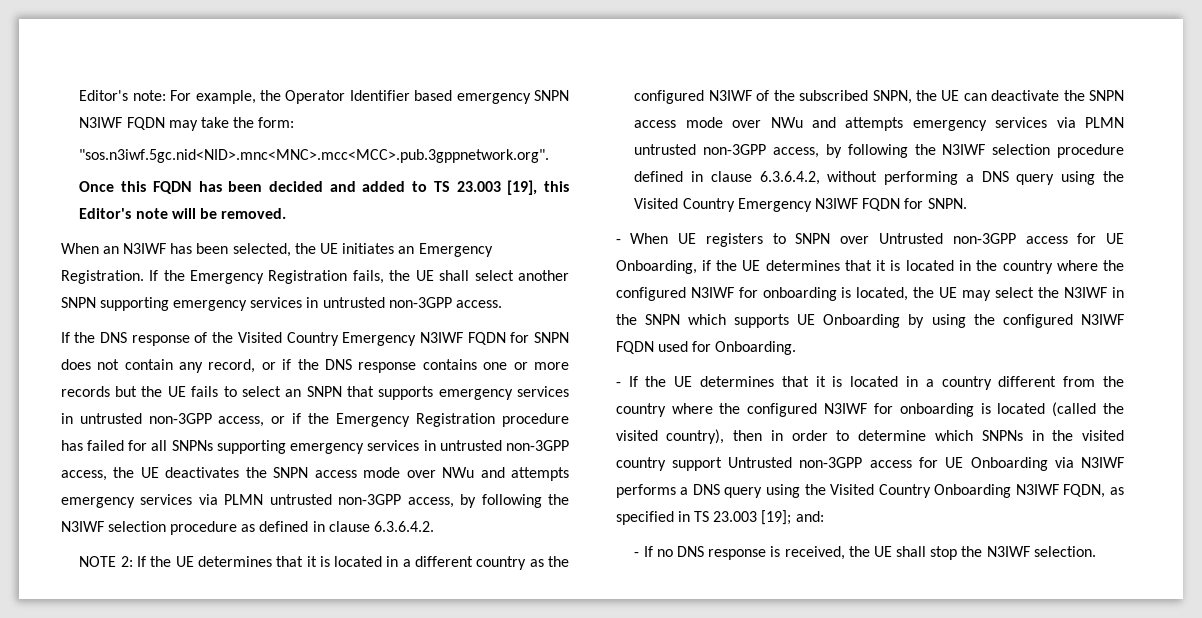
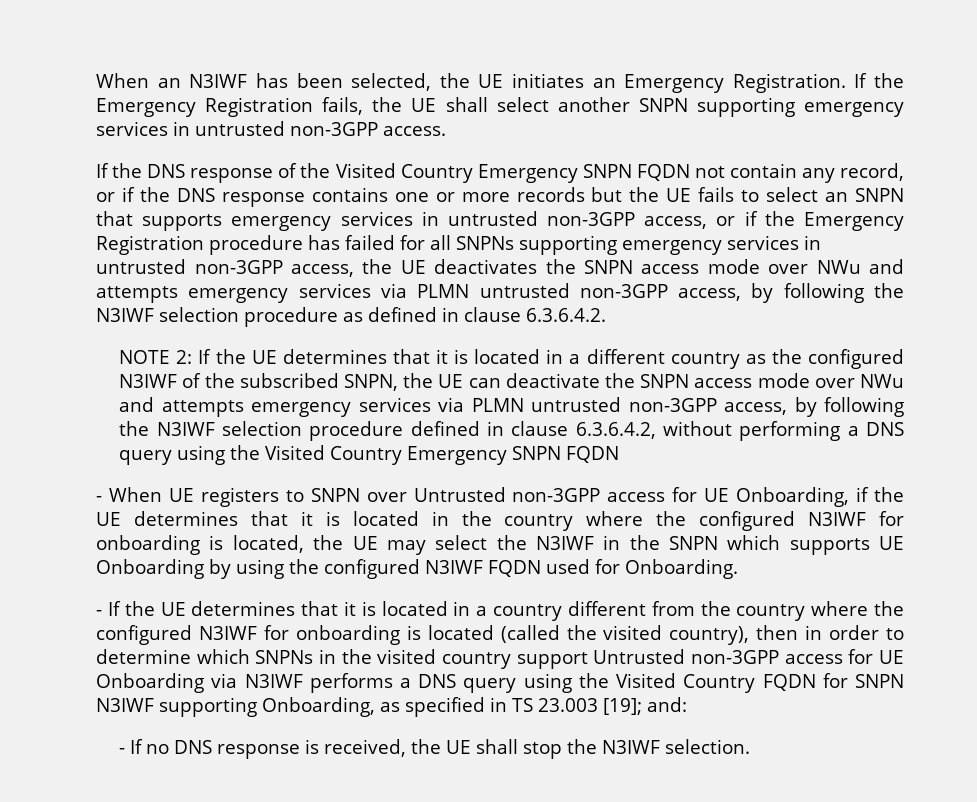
[79,90,569,104] [79,117,295,131] [79,149,550,163] [79,180,570,195] [79,208,287,219] Editor's note: For example, the Operator Identifier based emergency SNPN N3IWF FQDN may take the form: // "sos.n3iwf.5gc.nid<NID>.mnc<MNC>.mcc<MCC>.pub.3gppnetwork.org". // Once this FQDN has been decided and added to TS 23.003 [19], this Editor's note will be removed. // -> (96, 80) none
[419,332,569,345] [60,359,91,370] N3IWF FQDN for SNPN does -> [582,164,690,181] SNPN FQDN
[814,198,967,211] N3IWF FQDN for SNPN. -> [512,446,620,463] SNPN FQDN
[934,484,1106,498] Onboarding N3IWF FQDN, -> [762,673,904,691] [96,697,376,717] FQDN for SNPN N3IWF supporting Onboarding,

